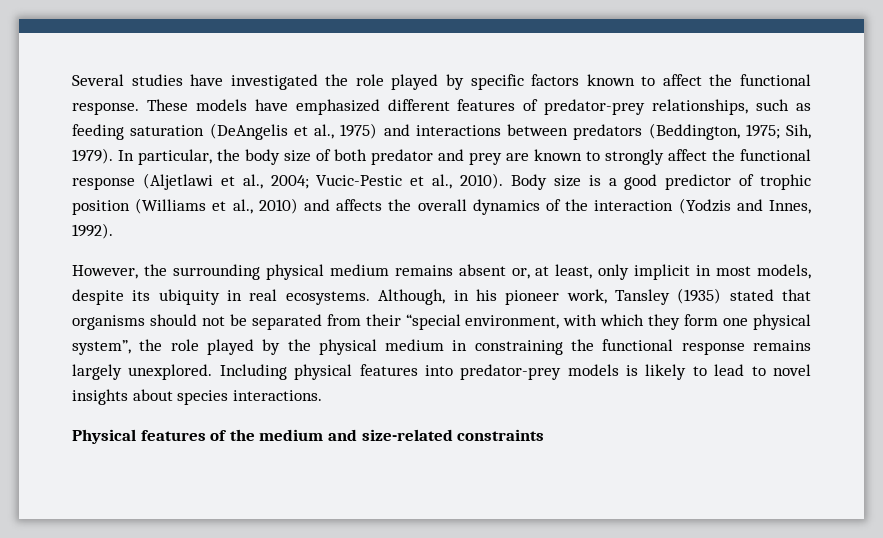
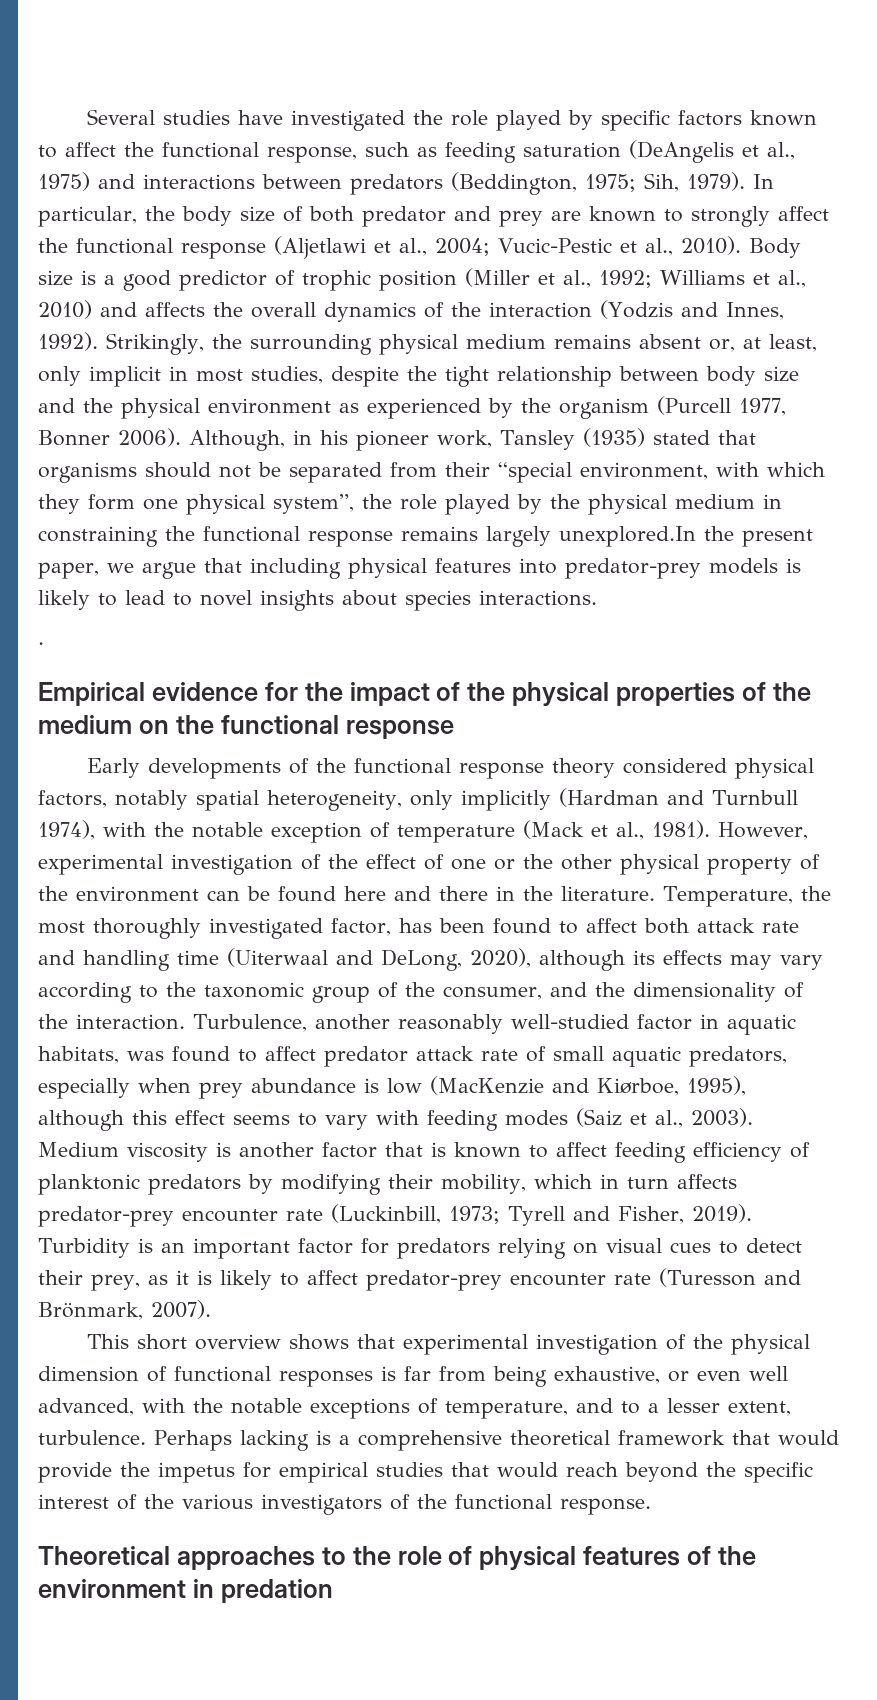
[72,99,749,115] response. These models have emphasized different features of predator-prey relationships, -> [267,146,357,163] response,
[135,198,207,214] (Williams -> [465,268,745,288] (Miller et al., 1992; Williams
[72,265,138,279] // However, -> [106,333,204,355] Strikingly,
[757,264,812,279] [72,289,370,305] models, despite its ubiquity in real ecosystems. -> [251,366,799,387] [38,396,786,419] [38,428,181,447] studies, despite the tight relationship between body size and the physical environment as experienced by the organism (Purcell 1977, Bonner 2006).
[128,364,287,380] unexplored. Including -> [559,526,813,547] [38,558,341,579] unexplored.In the present paper, we argue that including
[72,429,545,444] Physical features of the medium and size-related constraints -> [38,642,44,645] [38,682,811,706] [38,715,454,739] [86,758,814,779] [38,788,798,811] [38,820,808,843] [38,854,820,875] [38,886,831,907] [38,918,799,939] [38,948,823,971] [38,982,804,1003] [38,1014,796,1035] [38,1046,787,1067] [38,1076,746,1099] [38,1108,753,1131] [38,1142,810,1163] [38,1174,737,1195] [38,1204,752,1227] [38,1238,802,1259] [38,1268,801,1291] [38,1300,211,1320] [86,1334,810,1355] [38,1366,788,1387] [38,1398,791,1419] [38,1430,839,1451] [38,1462,813,1483] [38,1494,651,1515] [38,1546,756,1570] [38,1579,333,1603] . // Empirical evidence for the impact of the physical properties of the medium on the functional response // Early developments of the functional response theory considered physical factors, notably spatial heterogeneity, only implicitly (Hardman and Turnbull 1974), with the notable exception of temperature (Mack et al., 1981). However, experimental investigation of the effect of one or the other physical property of the environment can be found here and there in the literature. Temperature, the most thoroughly investigated factor, has been found to affect both attack rate and handling time (Uiterwaal and DeLong, 2020), although its effects may vary according to the taxonomic group of the consumer, and the dimensionality of the interaction. Turbulence, another reasonably well-studied factor in aquatic habitats, was found to affect predator attack rate of small aquatic predators, especially when prey abundance is low (MacKenzie and Kiørboe, 1995), although this effect seems to vary with feeding modes (Saiz et al., 2003). Medium viscosity is another factor that is known to affect feeding efficiency of planktonic predators by modifying their mobility, which in turn affects predator-prey encounter rate (Luckinbill, 1973; Tyrell and Fisher, 2019). Turbidity is an important factor for predators relying on visual cues to detect their prey, as it is likely to affect predator-prey encounter rate (Turesson and Brönmark, 2007). // This short overview shows that experimental investigation of the physical dimension of functional responses is far from being exhaustive, or even well advanced, with the notable exceptions of temperature, and to a lesser extent, turbulence. Perhaps lacking is a comprehensive theoretical framework that would provide the impetus for empirical studies that would reach beyond the specific interest of the various investigators of the functional response. // Theoretical approaches to the role of physical features of the environment in predation

